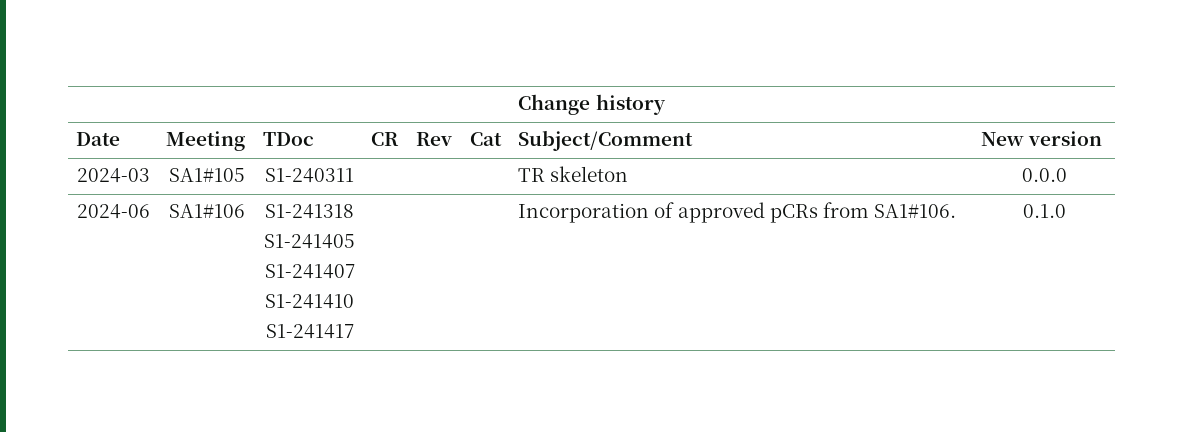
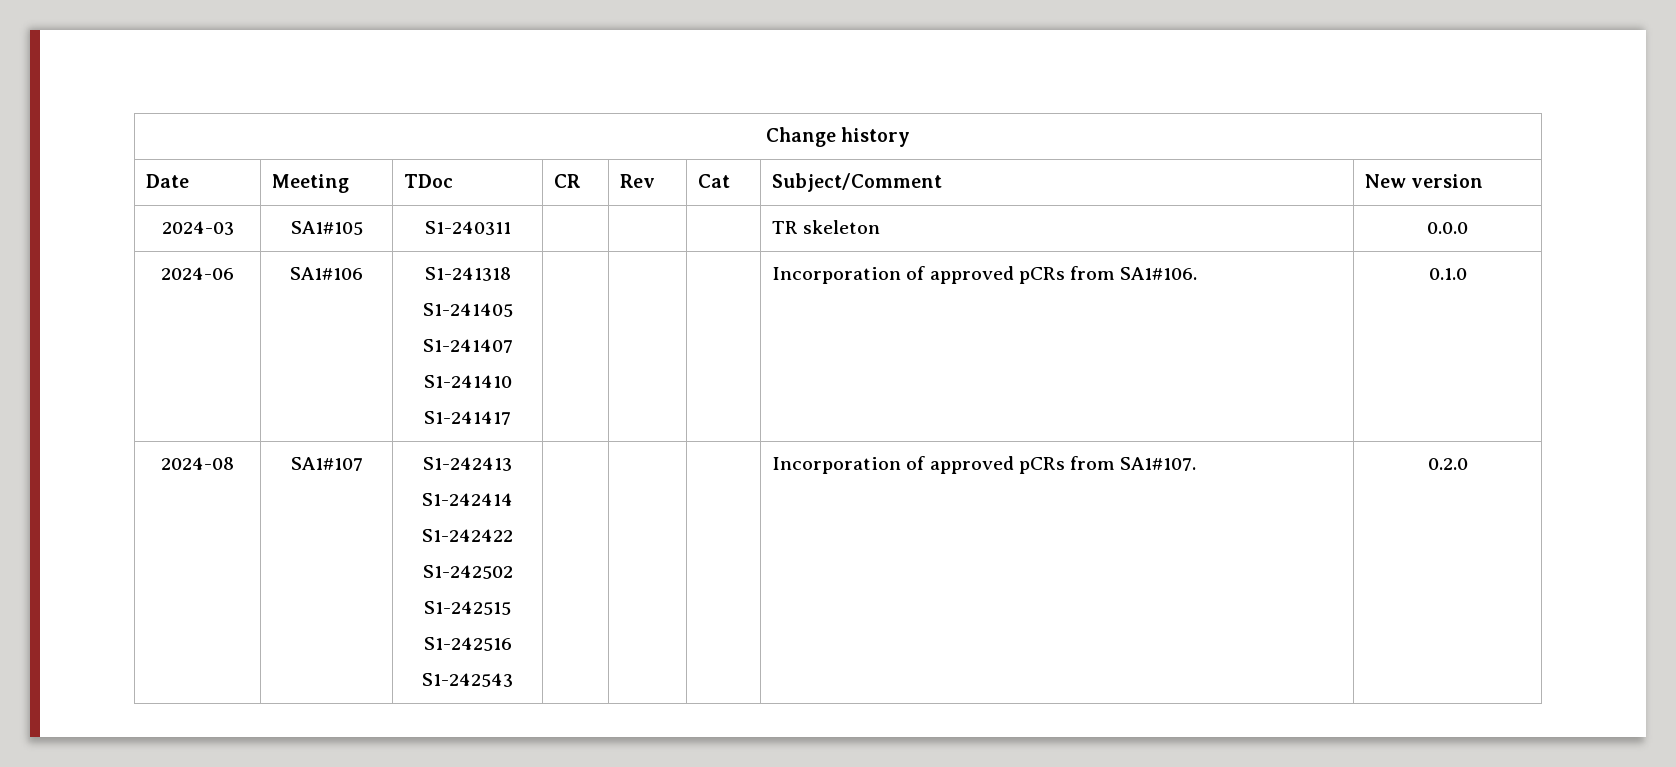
(1066, 211) none -> [161,457,234,470] [290,457,363,471] [423,457,512,471] [422,493,513,506] [422,529,513,542] [422,565,513,579] [424,601,511,615] [423,637,512,651] [422,673,513,687] [771,456,1197,474] [1427,458,1468,470] // 2024-08 | SA1#107 | S1-242413 // S1-242414 // S1-242422 // S1-242502 // S1-242515 // S1-242516 // S1-242543 | | | | Incorporation of approved pCRs from SA1#107. | 0.2.0

